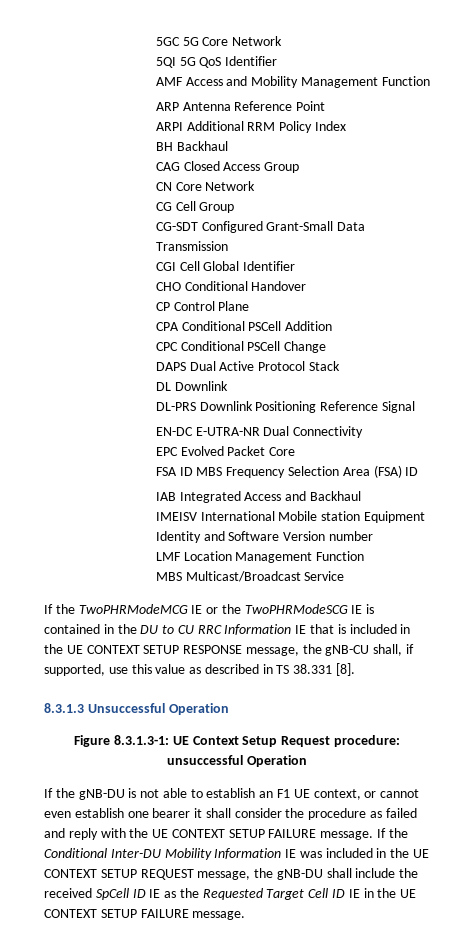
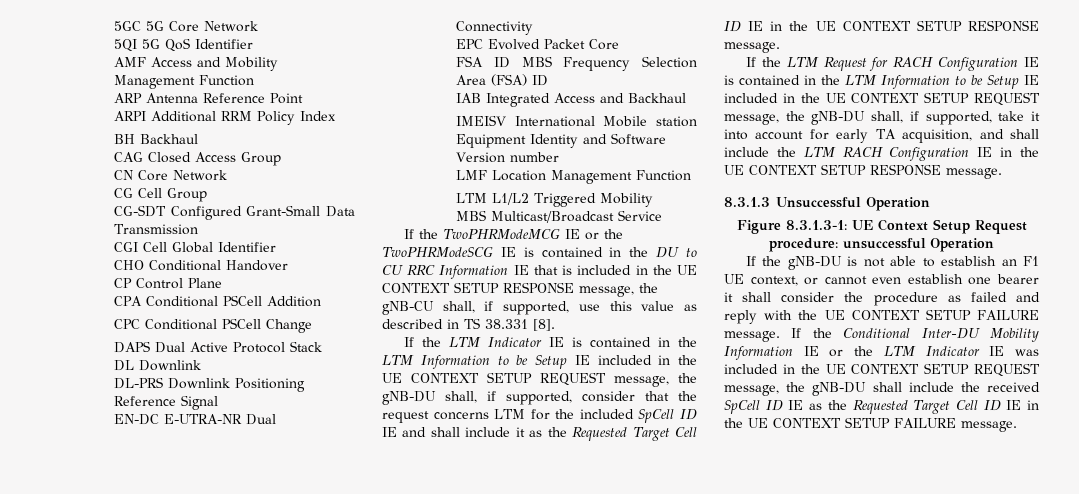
(365, 556) none -> [456,193,653,207] // LTM L1/L2 Triggered Mobility
(356, 669) none -> [403,337,697,348] [382,355,697,369] [382,372,697,387] [382,391,697,405] [382,409,697,423] [382,427,697,441] [724,20,1039,32] [724,42,780,53] [745,57,1039,71] [724,75,1039,89] [724,92,1040,106] [724,111,1040,125] [724,129,1039,143] [724,147,1039,161] [724,164,1002,179] // If the LTM Indicator IE is contained in the LTM Information to be Setup IE included in the UE CONTEXT SETUP REQUEST message, the gNB-DU shall, if supported, consider that the request concerns LTM for the included SpCell ID IE and shall include it as the Requested Target Cell ID IE in the UE CONTEXT SETUP RESPONSE message. // If the LTM Request for RACH Configuration IE is contained in the LTM Information to be Setup IE included in the UE CONTEXT SETUP REQUEST message, the gNB-DU shall, if supported, take it into account for early TA acquisition, and shall include the LTM RACH Configuration IE in the UE CONTEXT SETUP RESPONSE message.
(297, 853) none -> [829,346,1005,357] or the LTM Indicator IE

